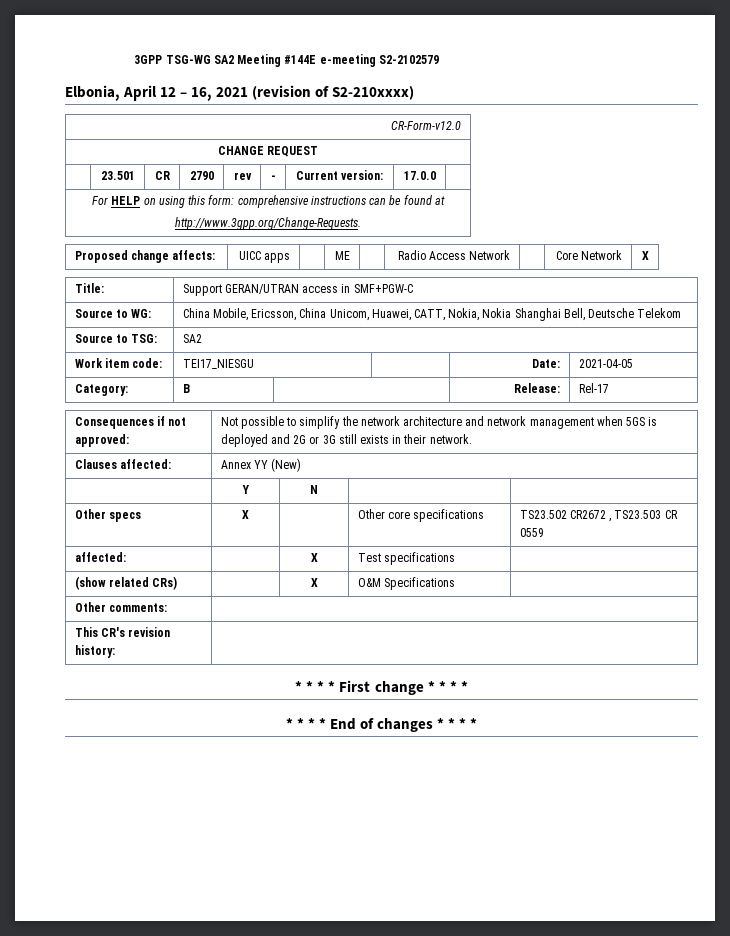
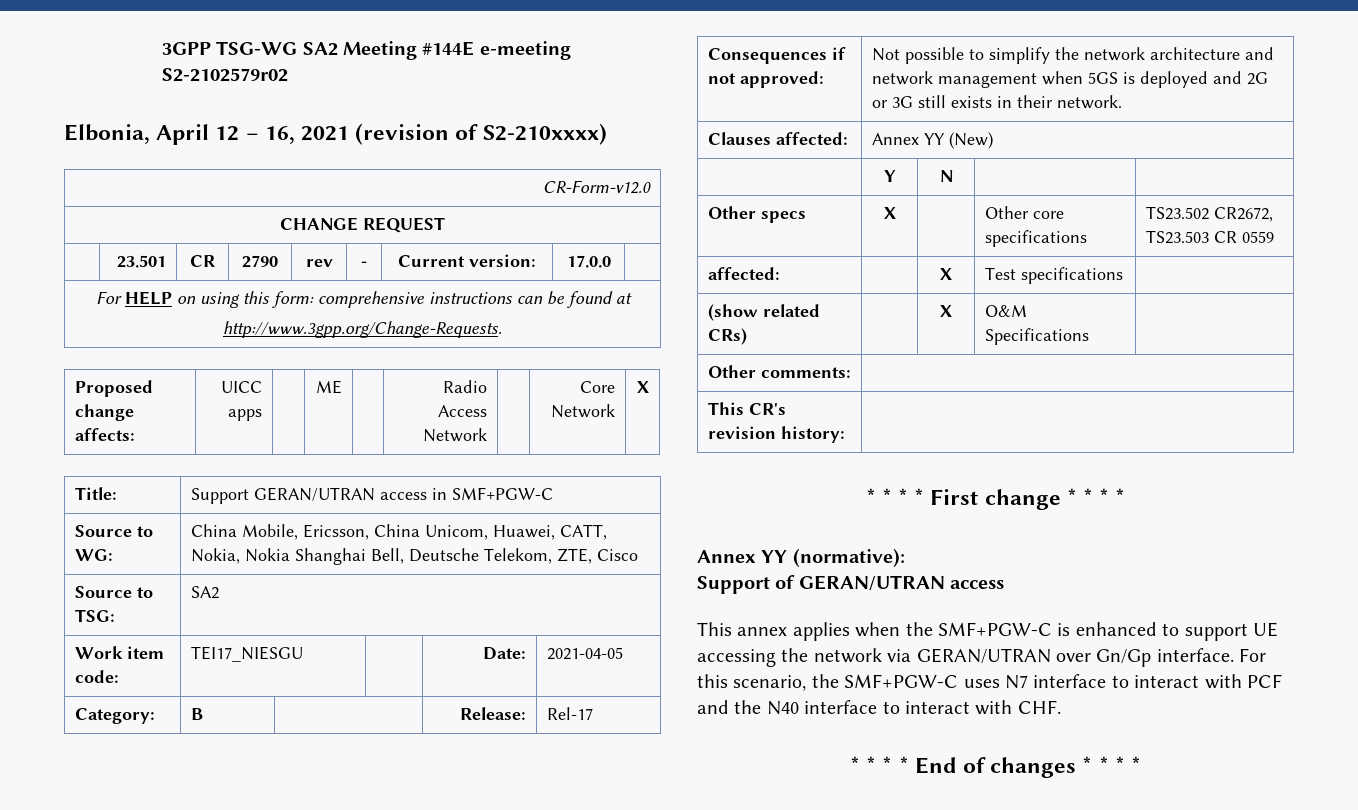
[378,55,439,64] S2-2102579 -> [161,68,288,82] S2-2102579r02
[637,308,682,318] Telekom -> [483,548,638,564] Telekom, ZTE, Cisco
[569,510,612,522] CR2672 , -> [1213,207,1273,222] CR2672,
(468, 686) none -> [697,548,905,568] [697,575,1005,594] [697,622,1278,641] [697,648,1267,667] [697,674,1282,691] [697,700,1061,715] // Annex YY (normative): // Support of GERAN/UTRAN access // This annex applies when the SMF+PGW-C is enhanced to support UE accessing the network via GERAN/UTRAN over Gn/Gp interface. For this scenario, the SMF+PGW-C uses N7 interface to interact with PCF and the N40 interface to interact with CHF.

